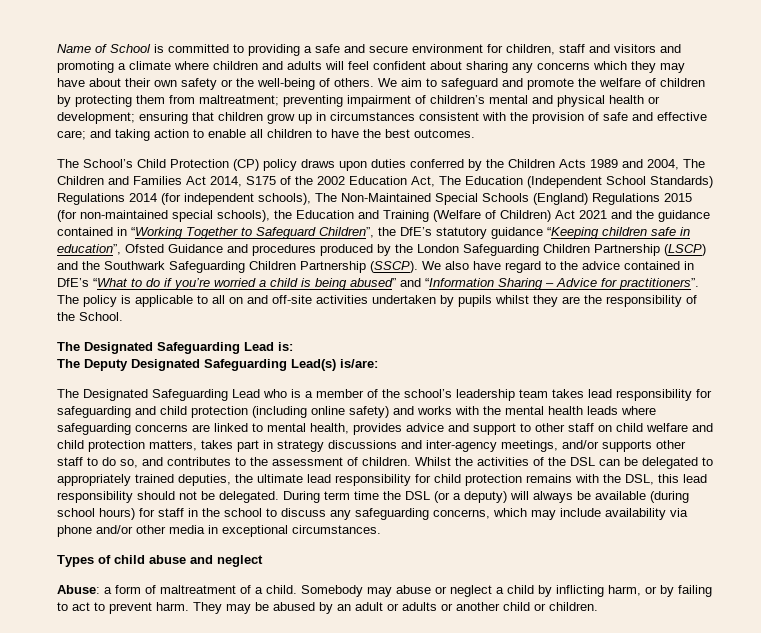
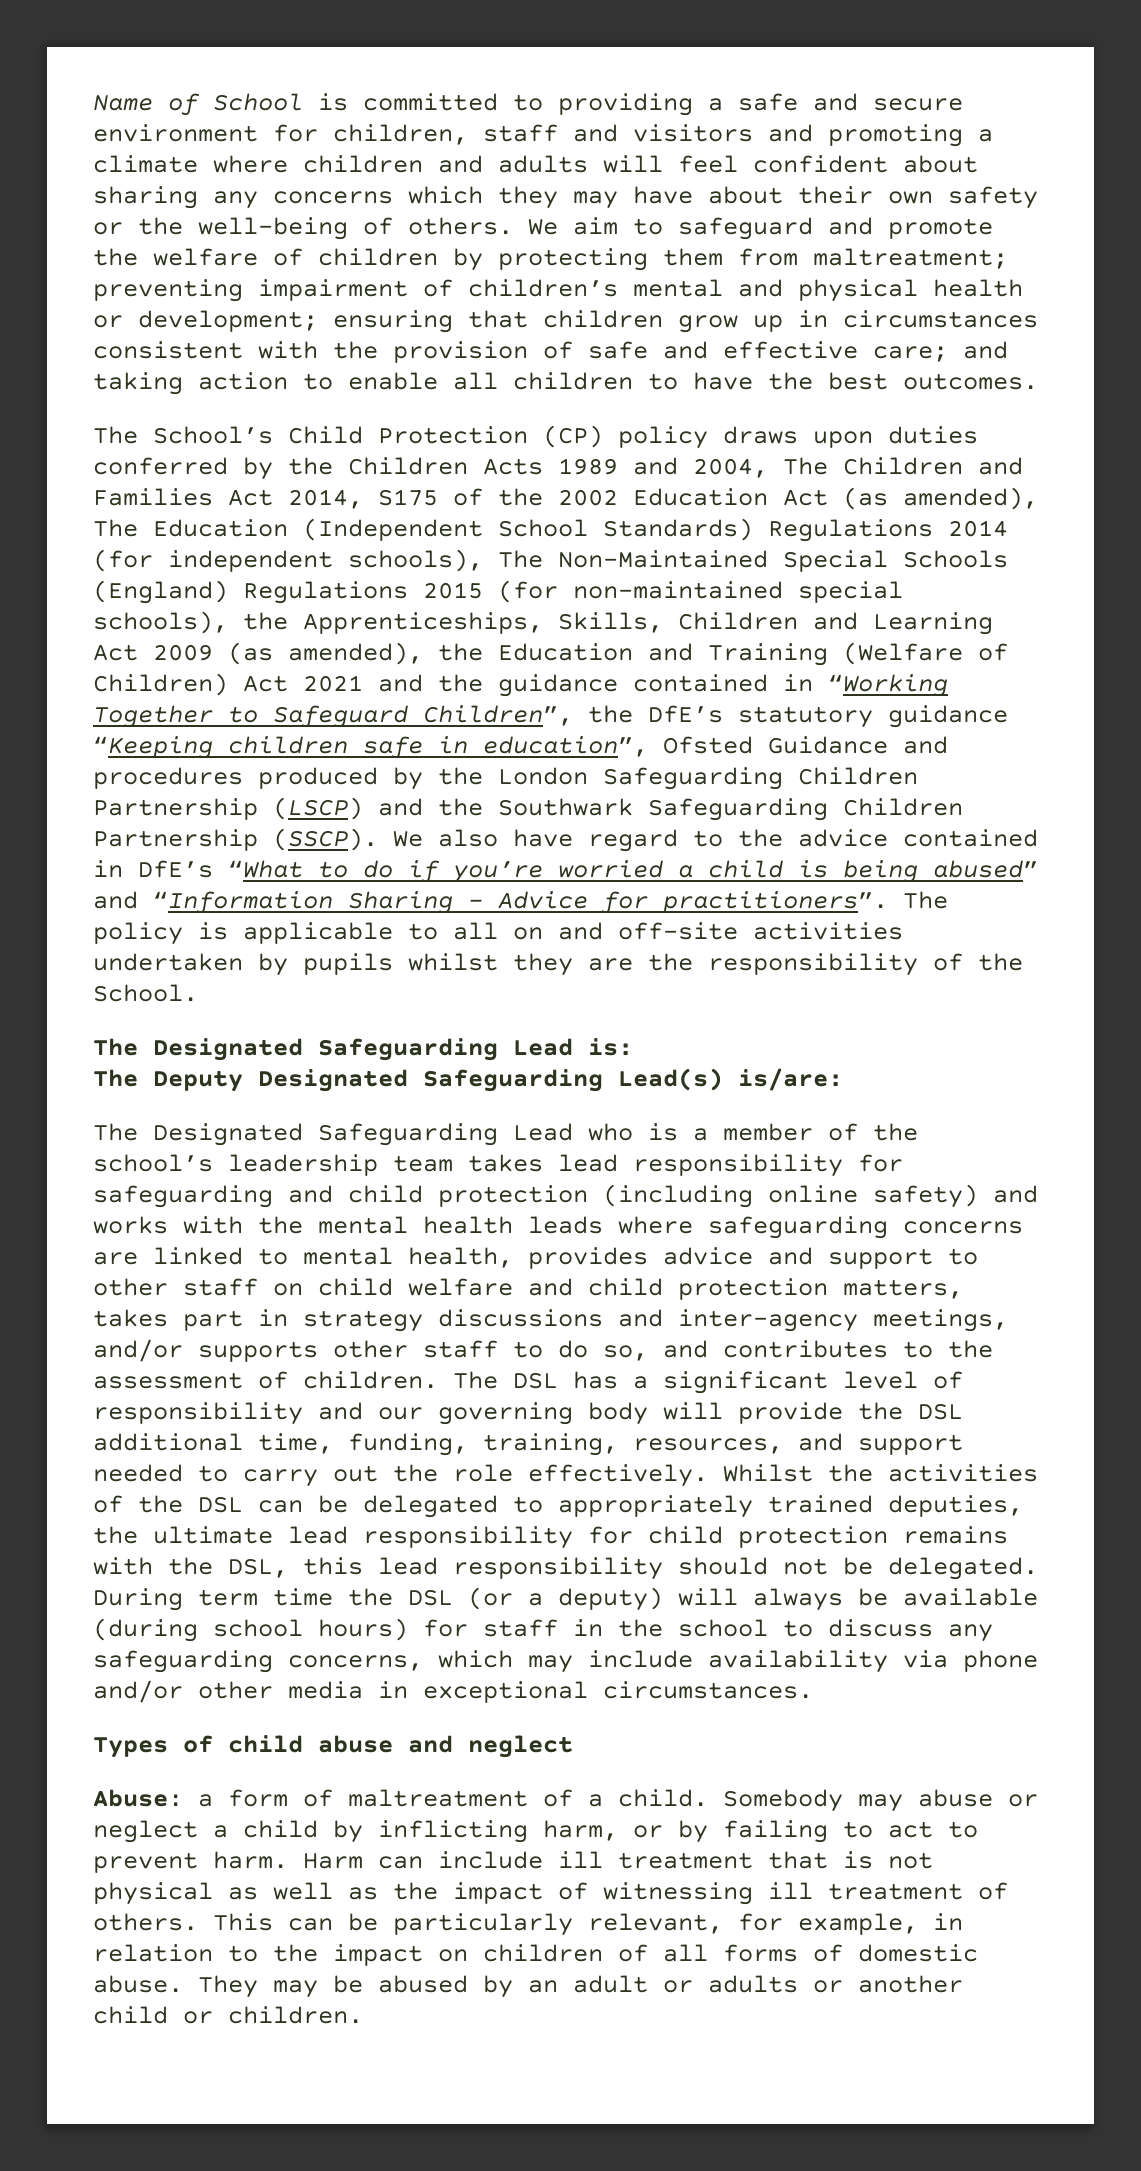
[411,176,435,187] Act, -> [783,487,1038,510] Act (as amended),
(292, 214) none -> [303,612,993,635] [93,642,483,665] Apprenticeships, Skills, Children and Learning Act 2009 (as amended), the
(411, 461) none -> [453,1371,963,1394] [93,1402,963,1425] [93,1433,963,1456] [93,1464,708,1487] The DSL has a significant level of responsibility and our governing body will provide the DSL additional time, funding, training, resources, and support needed to carry out the role effectively.
(189, 606) none -> [303,1851,933,1869] [93,1882,1008,1905] [93,1913,963,1936] [93,1944,978,1966] [93,1975,183,1993] Harm can include ill treatment that is not physical as well as the impact of witnessing ill treatment of others. This can be particularly relevant, for example, in relation to the impact on children of all forms of domestic abuse.

